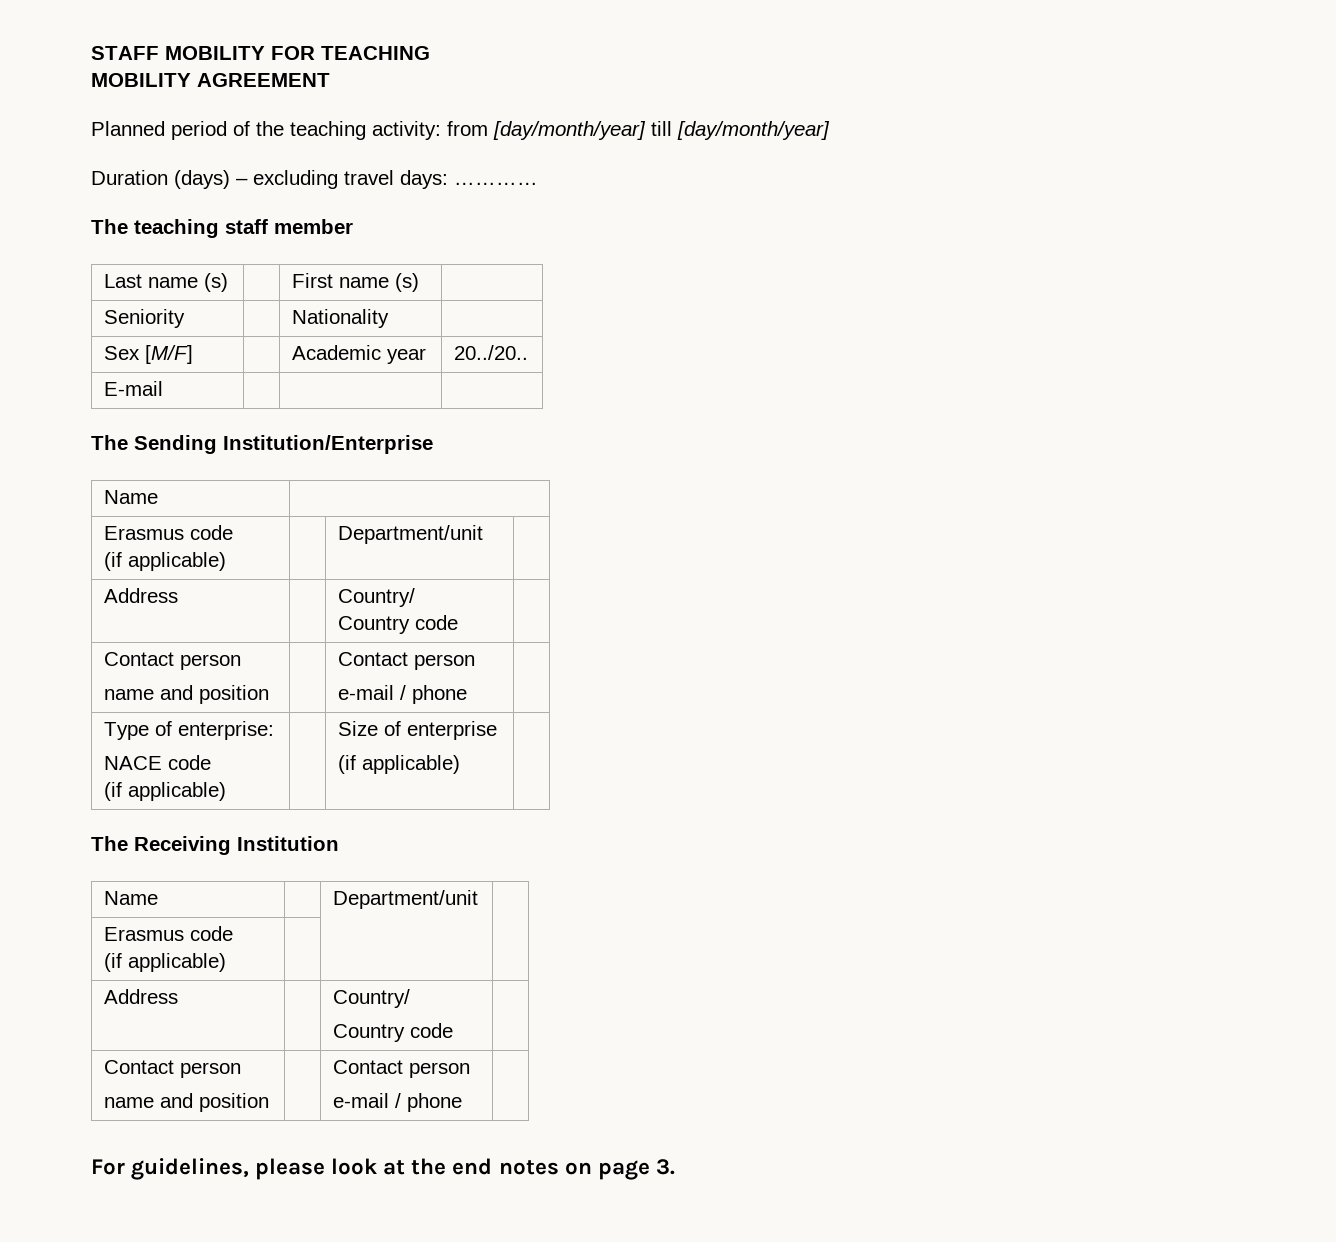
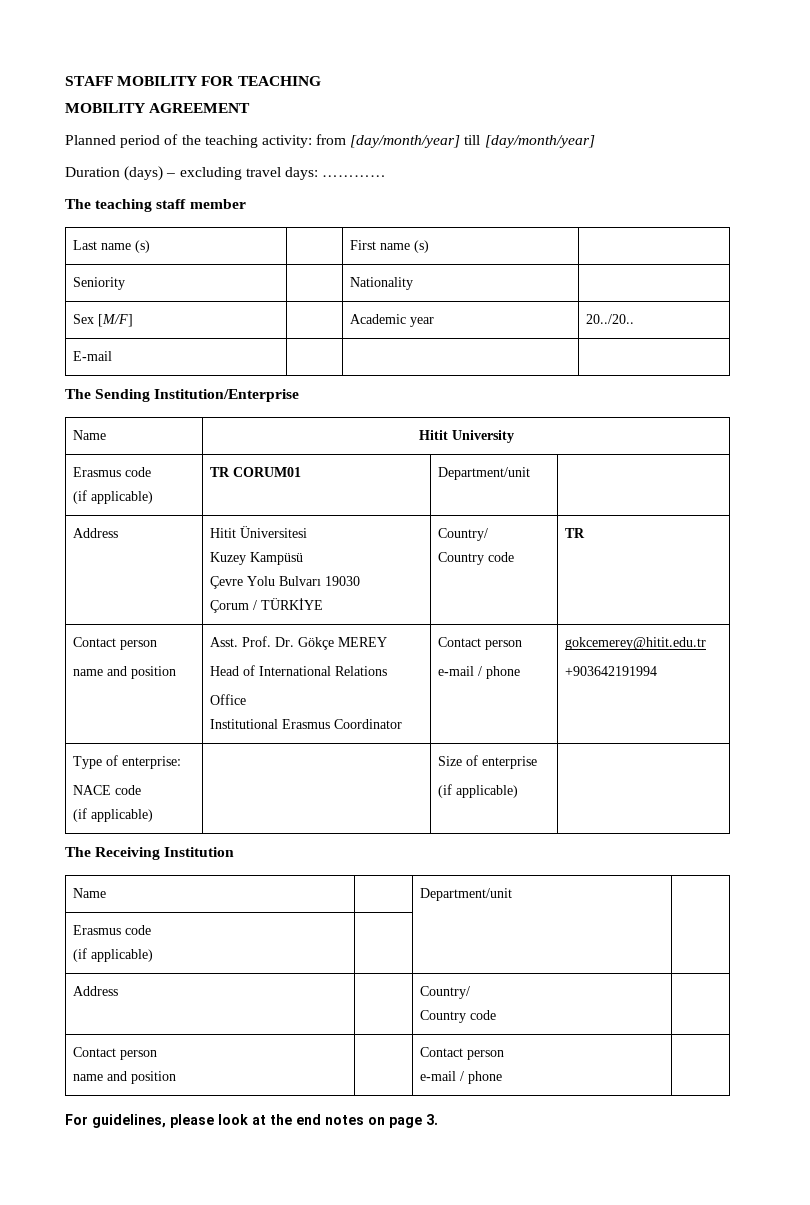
[103,525,233,540] [103,552,226,571] // Erasmus code // (if applicable) | -> [418,430,514,443] [73,467,152,477] [73,490,154,504] [210,467,302,477] Hitit University // Erasmus code // (if applicable) | TR CORUM01
[337,588,415,607] [337,615,458,634] [103,652,241,670] [103,685,269,704] [337,652,475,670] [337,685,467,704] | Country/ // Country code | // Contact person // name and position | | Contact person // e-mail / phone | -> [210,526,308,538] [210,552,304,565] [210,576,361,589] [210,598,324,613] [438,528,489,541] [438,552,515,565] [565,528,586,538] [73,637,158,650] [73,666,177,679] [210,636,388,650] [210,665,388,676] [210,694,247,705] [210,719,403,729] [438,637,523,650] [438,666,521,679] [565,637,707,650] [565,666,658,676] Hitit Üniversitesi // Kuzey Kampüsü // Çevre Yolu Bulvarı 19030 // Çorum / TÜRKİYE | Country/ // Country code | TR // Contact person // name and position | Asst. Prof. Dr. Gökçe MEREY // Head of International Relations // Office // Institutional Erasmus Coordinator | Contact person // e-mail / phone | gokcemerey@hitit.edu.tr // +903642191994

